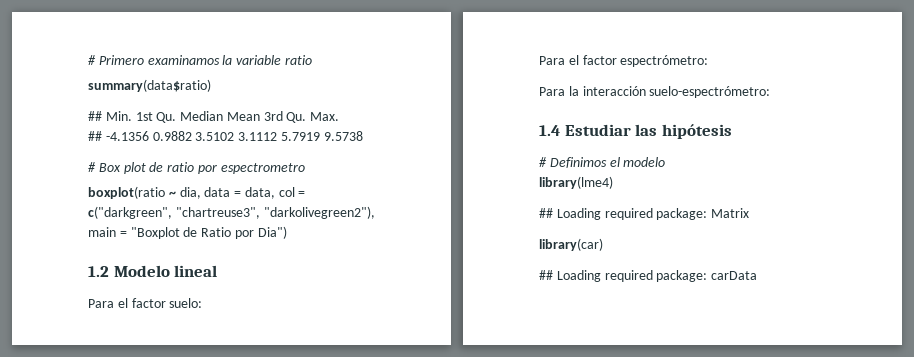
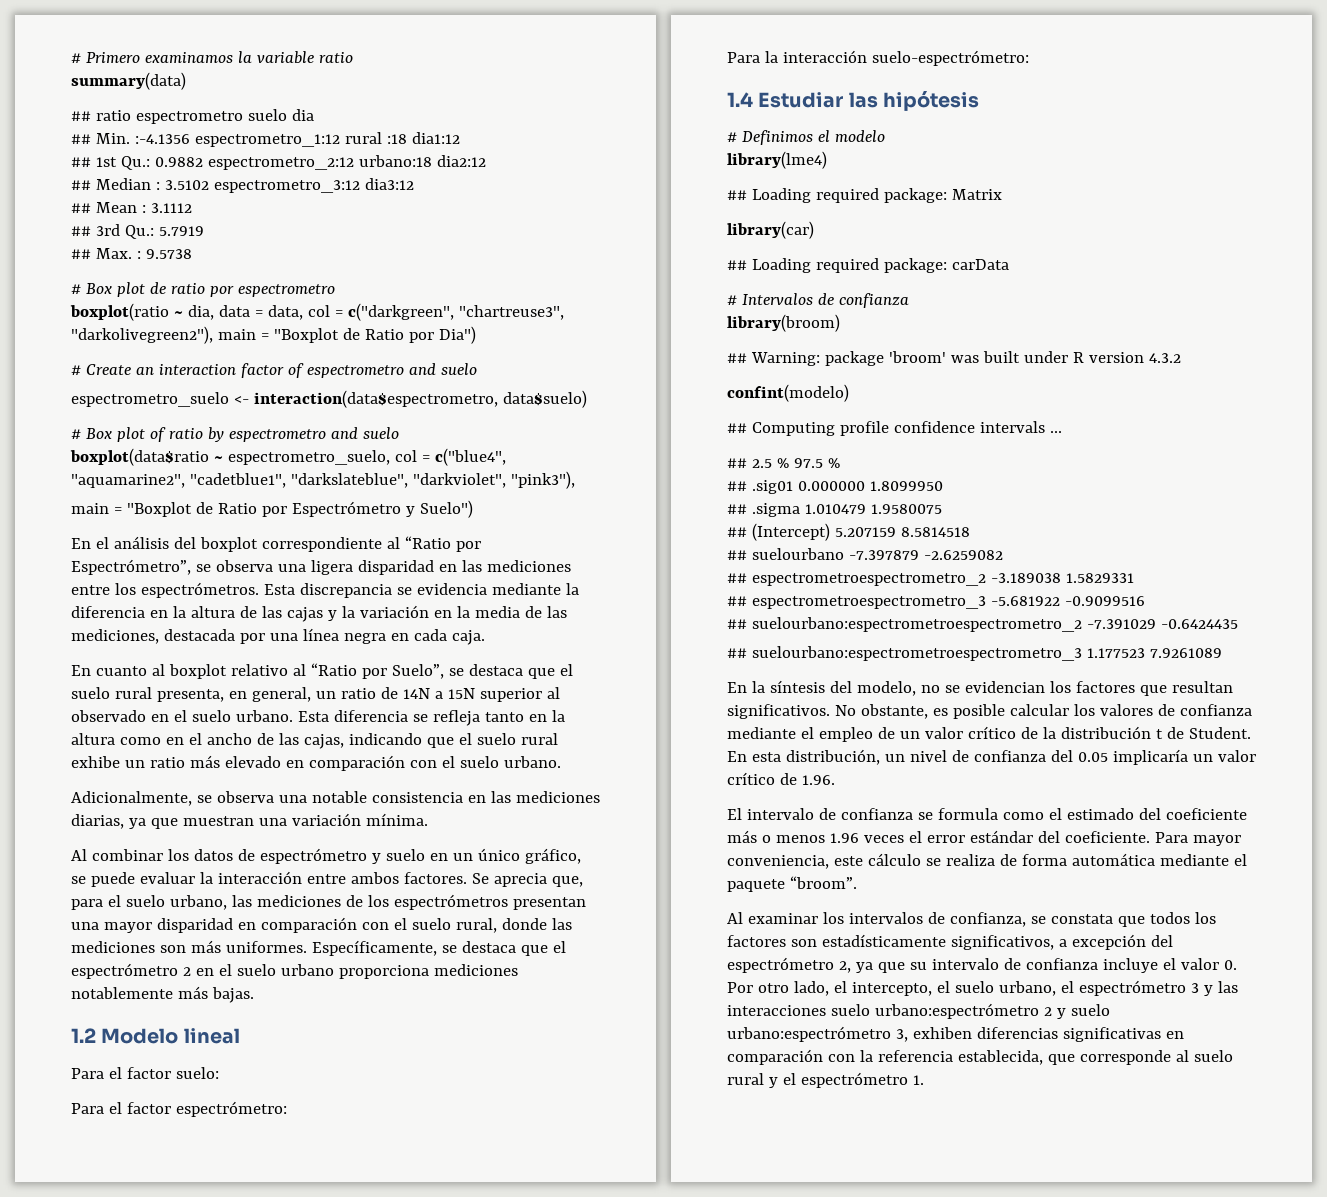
[88,79,211,92] [88,111,340,123] [88,131,320,141] summary(data$ratio) // ## Min. 1st Qu. Median Mean 3rd Qu. Max. // ## -4.1356 0.9882 3.5102 3.1112 5.7919 -> [71,72,186,90] [71,109,314,124] [71,132,460,147] [71,155,486,170] [71,178,414,193] [71,202,192,213] [71,224,204,239] [71,248,141,259] summary(data) // ## ratio espectrometro suelo dia // ## Min. :-4.1356 espectrometro_1:12 rural :18 dia1:12 // ## 1st Qu.: 0.9882 espectrometro_2:12 urbano:18 dia2:12 // ## Median : 3.5102 espectrometro_3:12 dia3:12 // ## Mean : 3.1112 // ## 3rd Qu.: 5.7919 // ## Max. :
(287, 232) none -> [71,363,477,378] [71,390,587,408] [71,427,399,442] [70,448,506,466] [71,471,575,489] [71,500,473,518] [71,536,481,552] [71,559,571,575] [71,582,579,598] [71,605,567,622] [71,628,485,645] [71,663,573,679] [71,687,560,702] [71,710,565,726] [71,733,558,749] [71,755,561,771] [71,791,600,806] [71,813,428,829] [71,848,581,864] [71,871,583,887] [71,894,586,910] [71,917,572,933] [71,940,566,956] [71,963,518,979] [71,986,254,1003] // # Create an interaction factor of espectrometro and suelo // espectrometro_suelo <- interaction(data$espectrometro, data$suelo) // # Box plot of ratio by espectrometro and suelo // boxplot(data$ratio ~ espectrometro_suelo, col = c("blue4", "aquamarine2", "cadetblue1", "darkslateblue", "darkviolet", "pink3"), // main = "Boxplot de Ratio por Espectrómetro y Suelo") // En el análisis del boxplot correspondiente al “Ratio por Espectrómetro”, se observa una ligera disparidad en las mediciones entre los espectrómetros. Esta discrepancia se evidencia mediante la diferencia en la altura de las cajas y la variación en la media de las mediciones, destacada por una línea negra en cada caja. // En cuanto al boxplot relativo al “Ratio por Suelo”, se destaca que el suelo rural presenta, en general, un ratio de 14N a 15N superior al observado en el suelo urbano. Esta diferencia se refleja tanto en la altura como en el ancho de las cajas, indicando que el suelo rural exhibe un ratio más elevado en comparación con el suelo urbano. // Adicionalmente, se observa una notable consistencia en las mediciones diarias, ya que muestran una variación mínima. // Al combinar los datos de espectrómetro y suelo en un único gráfico, se puede evaluar la interacción entre ambos factores. Se aprecia que, para el suelo urbano, las mediciones de los espectrómetros presentan una mayor disparidad en comparación con el suelo rural, donde las mediciones son más uniformes. Específicamente, se destaca que el espectrómetro 2 en el suelo urbano proporciona mediciones notablemente más bajas.
(758, 275) none -> [727,293,909,308] [727,314,840,332] [727,351,1181,366] [727,384,849,402] [727,421,1062,436] [727,458,840,468] [727,480,943,494] [727,503,942,517] [727,523,970,541] [727,548,1003,560] [727,573,1134,586] [727,596,1145,609] [727,617,1238,632] [727,646,1222,661] [727,680,1233,696] [727,704,1252,719] [727,726,1251,742] [727,749,1256,765] [727,772,835,785] [727,808,1247,820] [727,830,1241,846] [727,853,1247,869] [727,876,857,892] [727,912,1216,927] [727,934,1173,950] [727,957,1237,973] [727,980,1238,996] [727,1003,1110,1019] [727,1026,1184,1042] [727,1049,1233,1065] [727,1072,924,1088] // # Intervalos de confianza // library(broom) // ## Warning: package 'broom' was built under R version 4.3.2 // confint(modelo) // ## Computing profile confidence intervals ... // ## 2.5 % 97.5 % // ## .sig01 0.000000 1.8099950 // ## .sigma 1.010479 1.9580075 // ## (Intercept) 5.207159 8.5814518 // ## suelourbano -7.397879 -2.6259082 // ## espectrometroespectrometro_2 -3.189038 1.5829331 // ## espectrometroespectrometro_3 -5.681922 -0.9099516 // ## suelourbano:espectrometroespectrometro_2 -7.391029 -0.6424435 // ## suelourbano:espectrometroespectrometro_3 1.177523 7.9261089 // En la síntesis del modelo, no se evidencian los factores que resultan significativos. No obstante, es posible calcular los valores de confianza mediante el empleo de un valor crítico de la distribución t de Student. En esta distribución, un nivel de confianza del 0.05 implicaría un valor crítico de 1.96. // El intervalo de confianza se formula como el estimado del coeficiente más o menos 1.96 veces el error estándar del coeficiente. Para mayor conveniencia, este cálculo se realiza de forma automática mediante el paquete “broom”. // Al examinar los intervalos de confianza, se constata que todos los factores son estadísticamente significativos, a excepción del espectrómetro 2, ya que su intervalo de confianza incluye el valor 0. Por otro lado, el intercepto, el suelo urbano, el espectrómetro 3 y las interacciones suelo urbano:espectrómetro 2 y suelo urbano:espectrómetro 3, exhiben diferencias significativas en comparación con la referencia establecida, que corresponde al suelo rural y el espectrómetro 1.

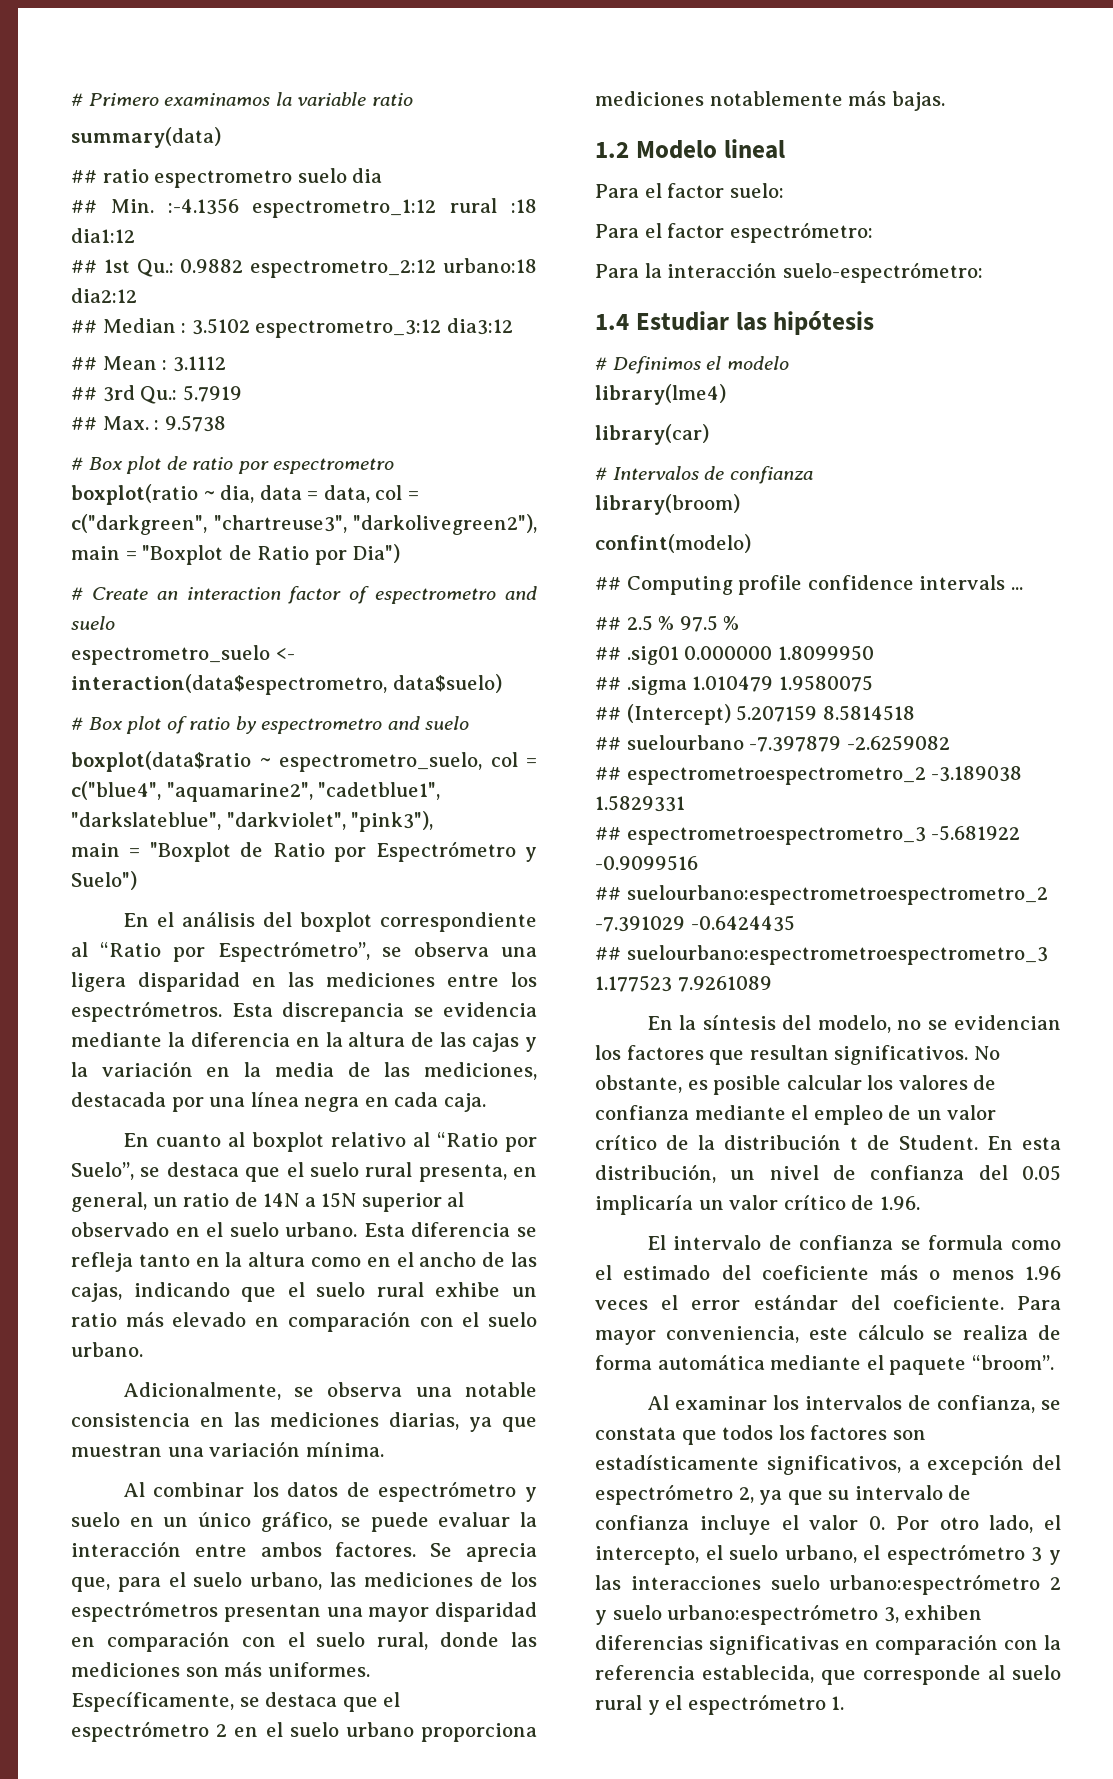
[727,188,1002,203] [727,221,814,239] [727,258,1009,273] ## Loading required package: Matrix // library(car) // ## Loading required package: carData -> [595,424,709,445] library(car)
[727,351,1181,366] // ## Warning: package 'broom' was built under R version 4.3.2 -> (740, 504) none

